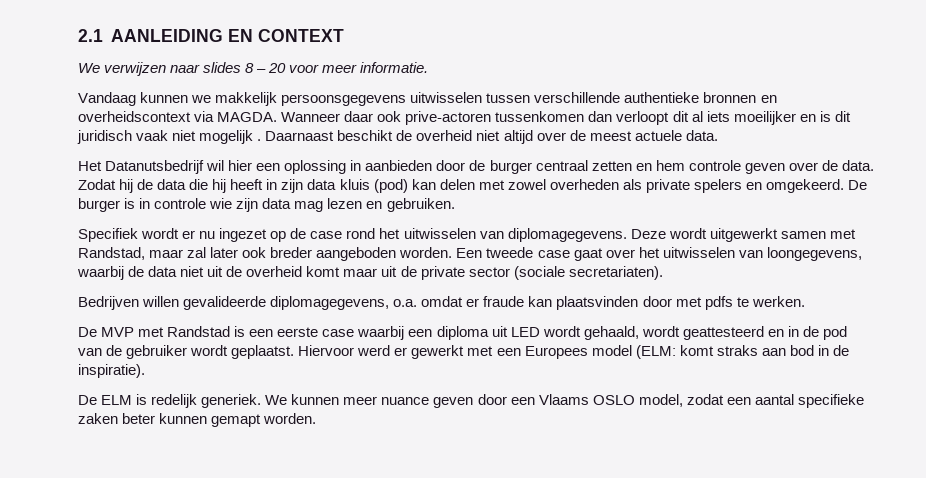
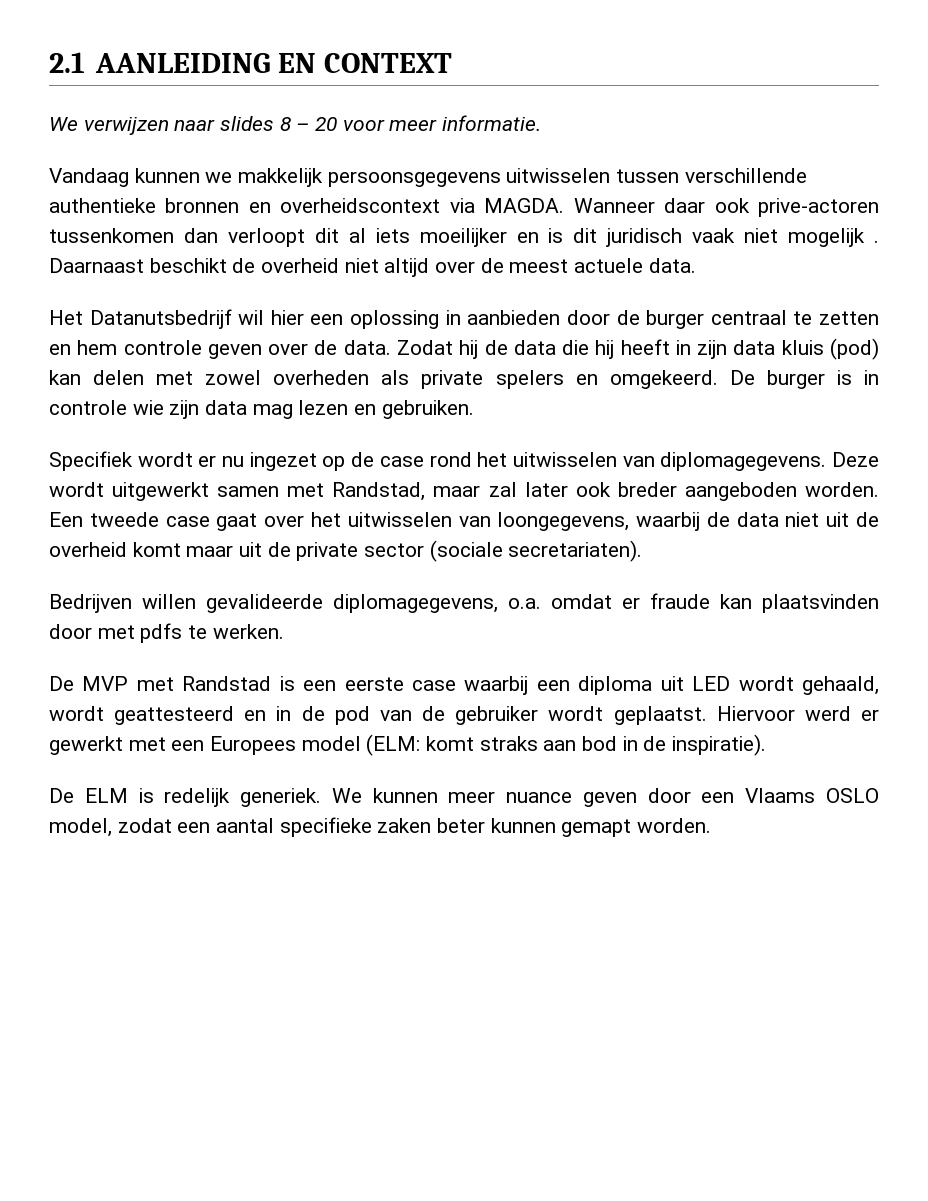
(588, 165) none -> [793,311,813,325] te

